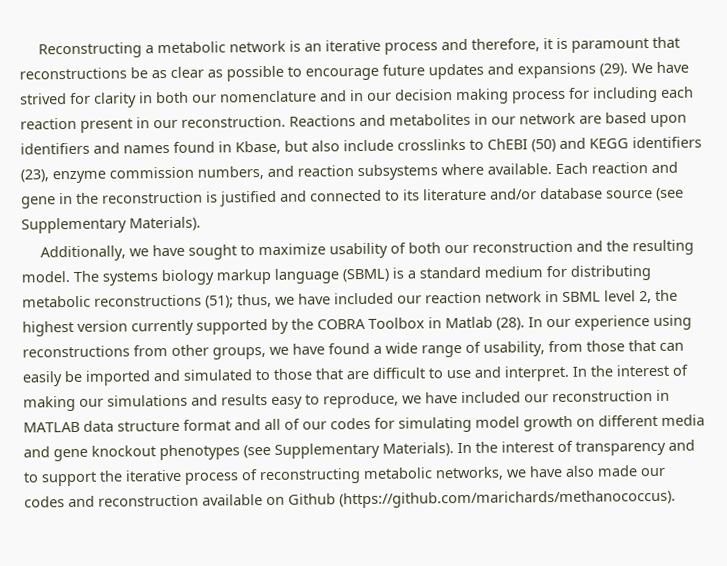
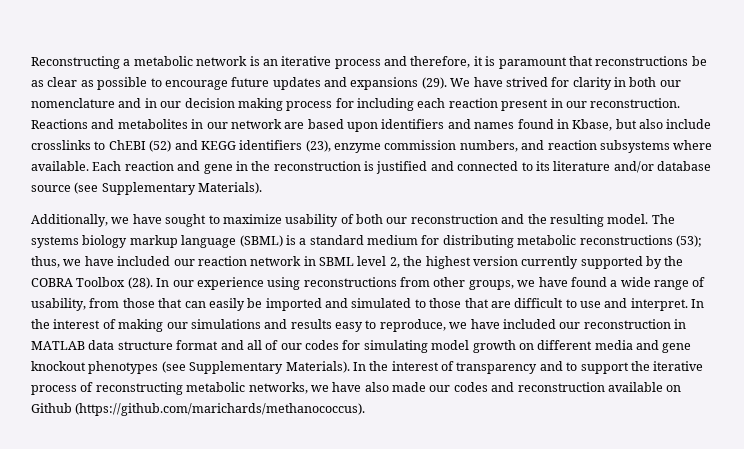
[531,139,556,153] (50) -> [149,140,172,152] (52)
[205,295,234,309] (51); -> [675,235,702,247] (53);
[428,316,493,329] in Matlab -> (126, 282) none

